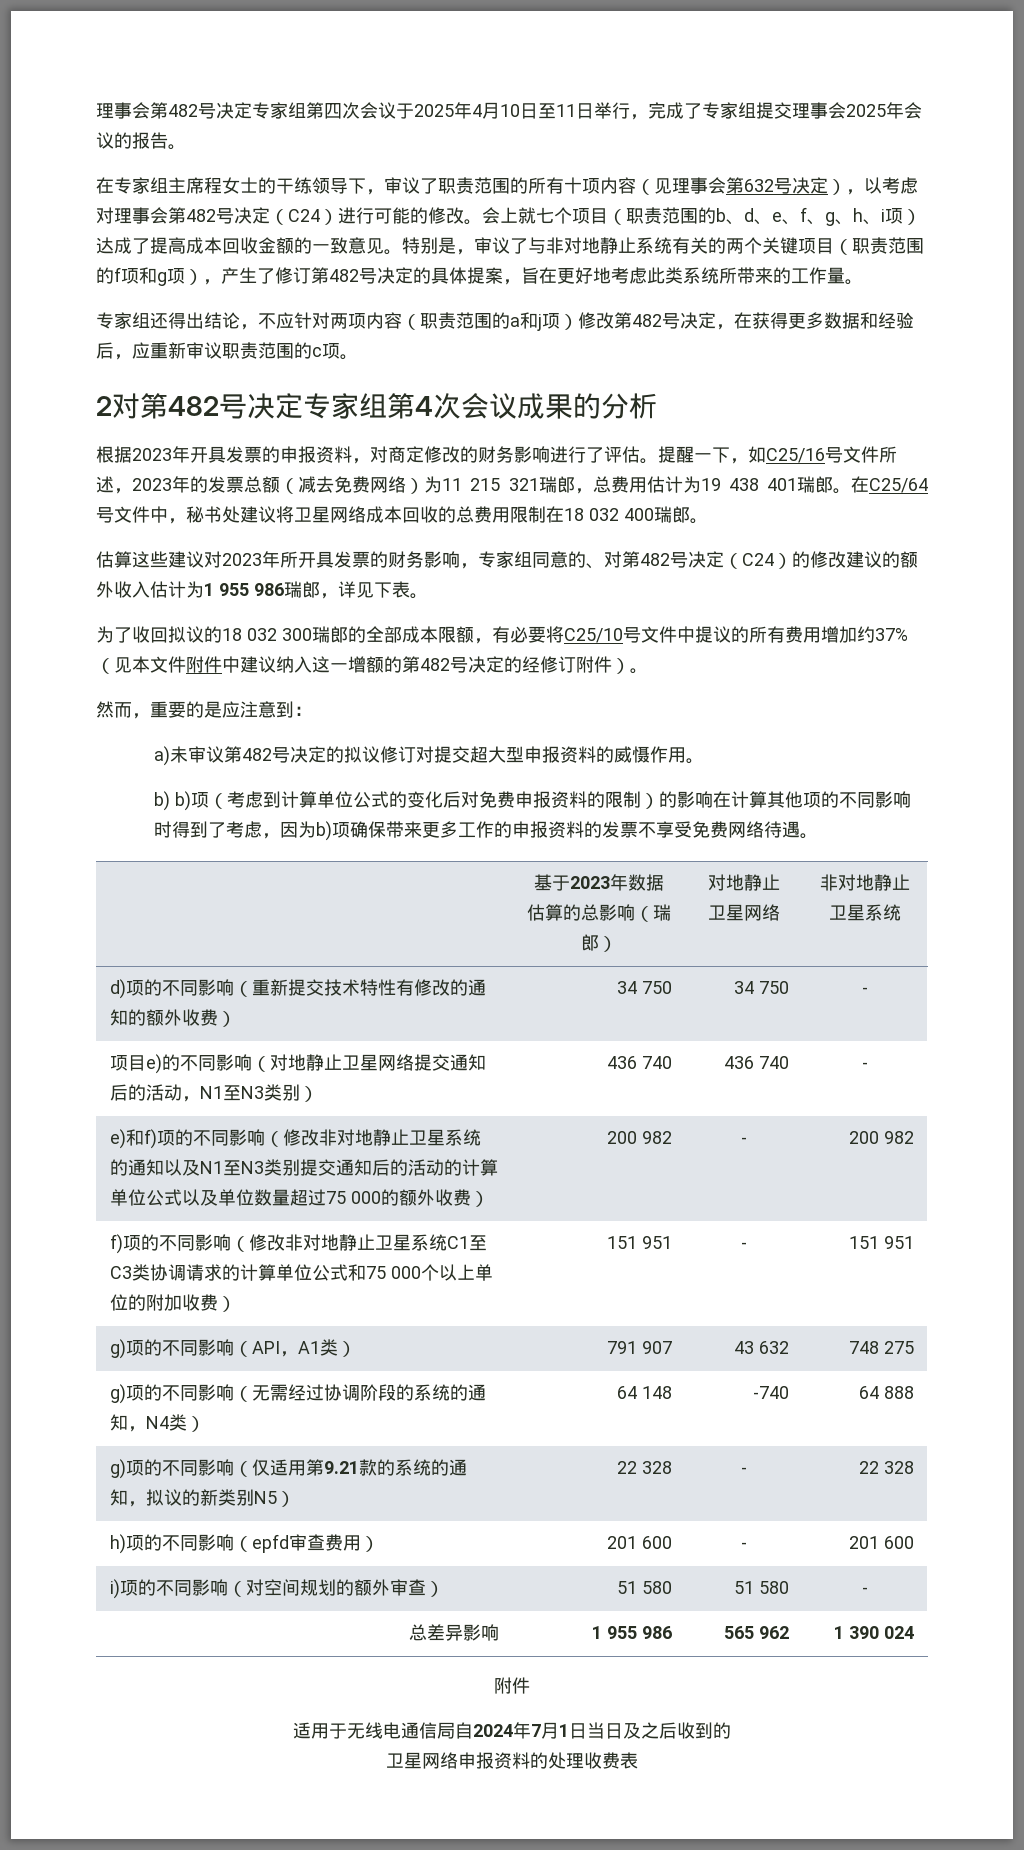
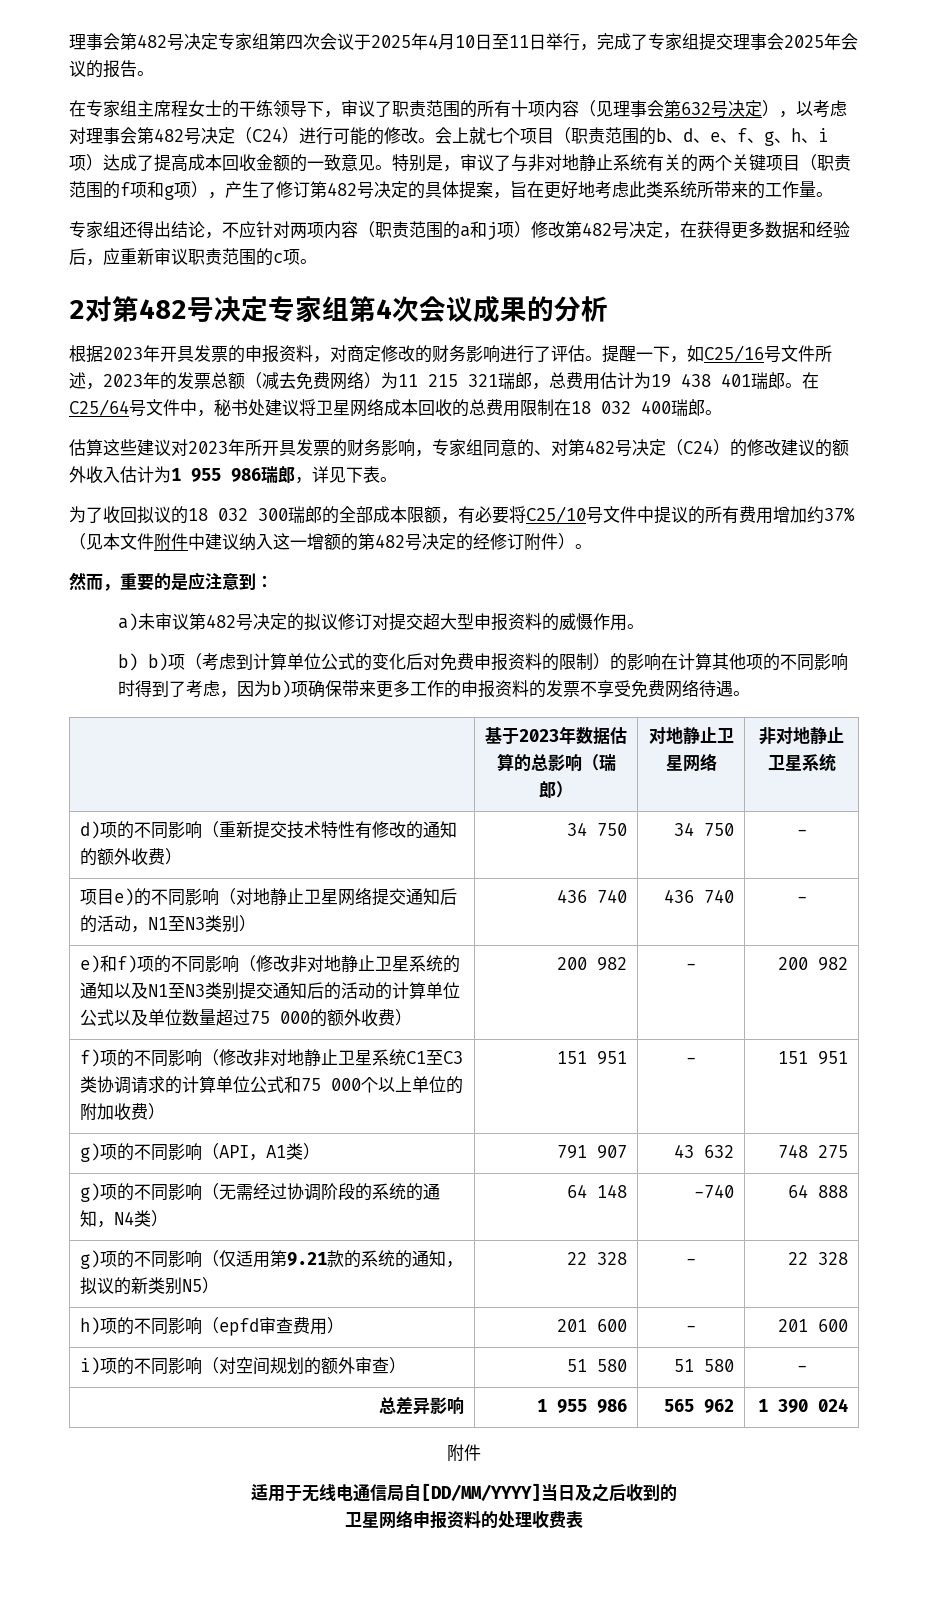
[473,1722,587,1739] 2024年7月1日 -> [421,1483,541,1501] [DD/MM/YYYY]

